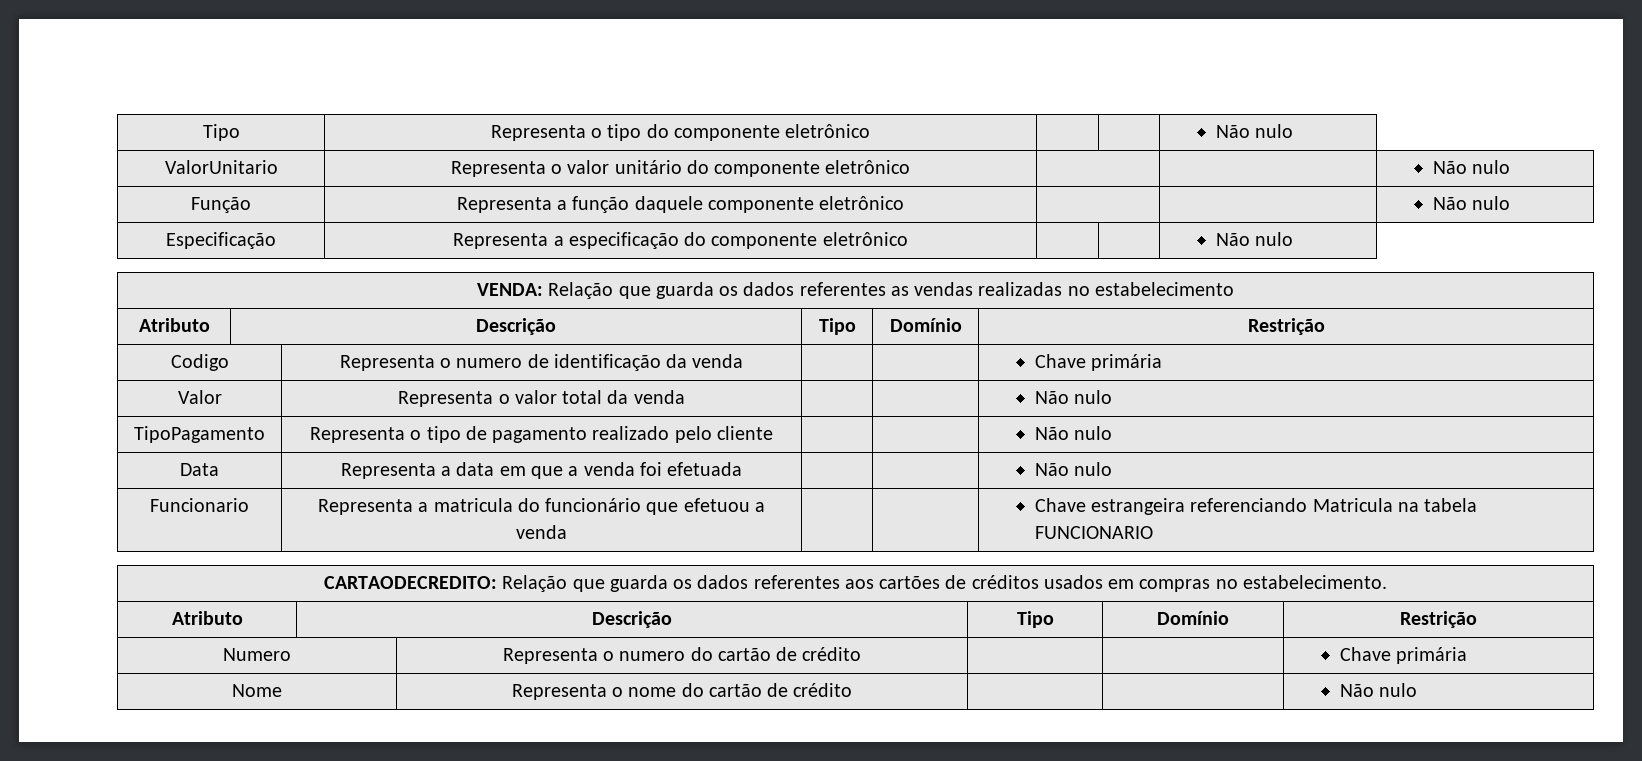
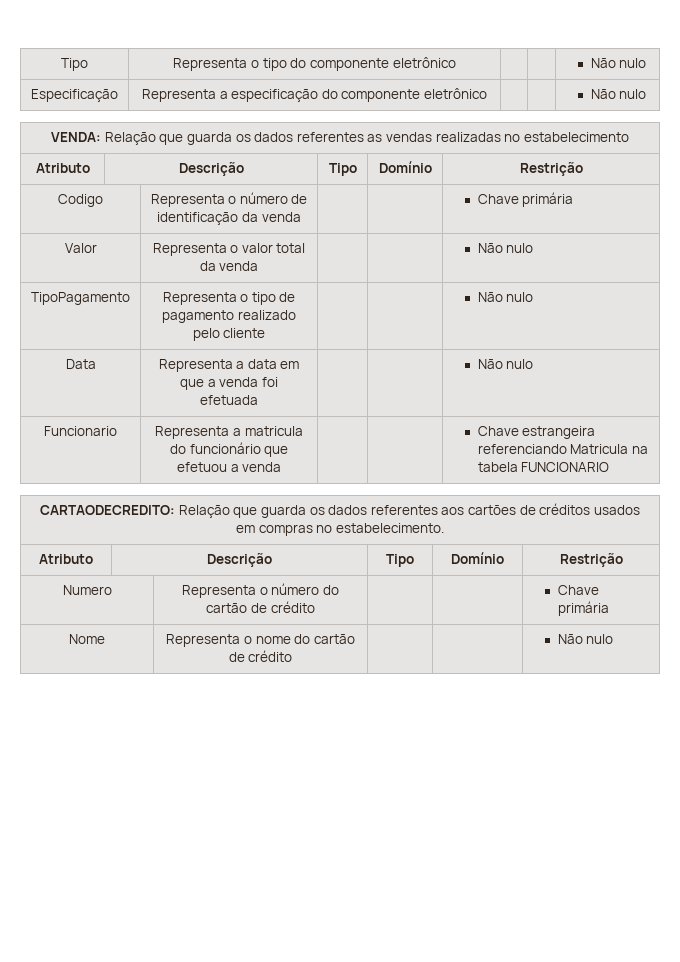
[164,160,278,174] [450,160,911,177] [1432,160,1511,174] [191,197,251,213] [456,196,905,213] [1432,196,1511,210] // ValorUnitario | Representa o valor unitário do componente eletrônico | | | Não nulo // Função | Representa a função daquele componente eletrônico | | | Não nulo -> (647, 63) none
[456,358,523,368] numero -> [239,192,288,204] número
[619,651,686,661] numero -> [271,583,320,595] número

